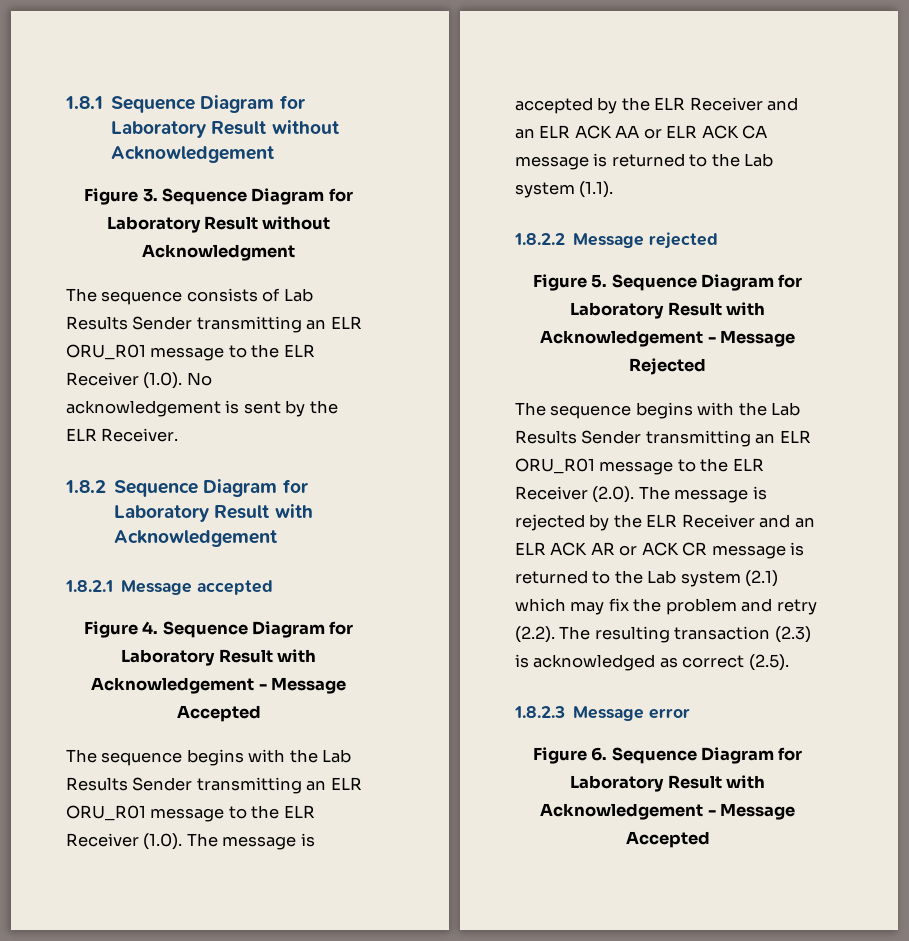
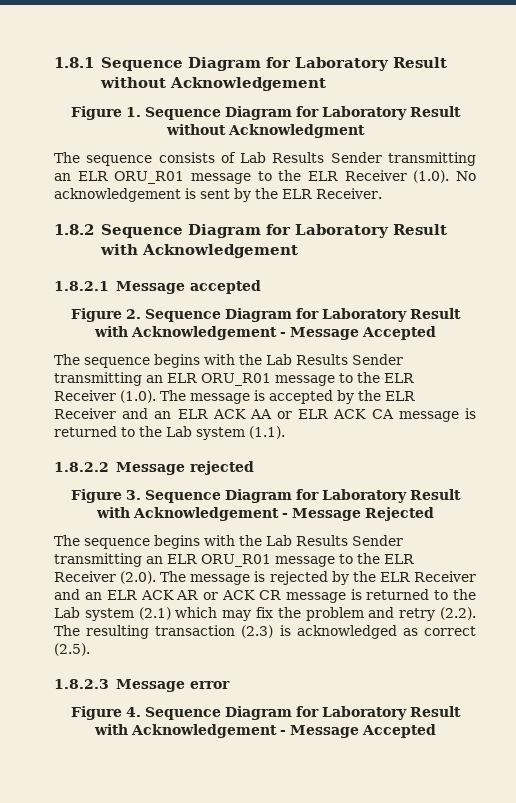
[142,188,158,202] 3. -> [125,107,141,117] 1.
[142,621,159,634] 4. -> [125,309,141,319] 2.
[591,274,608,288] 5. -> [125,490,141,500] 3.
[591,747,608,761] 6. -> [125,707,141,717] 4.

